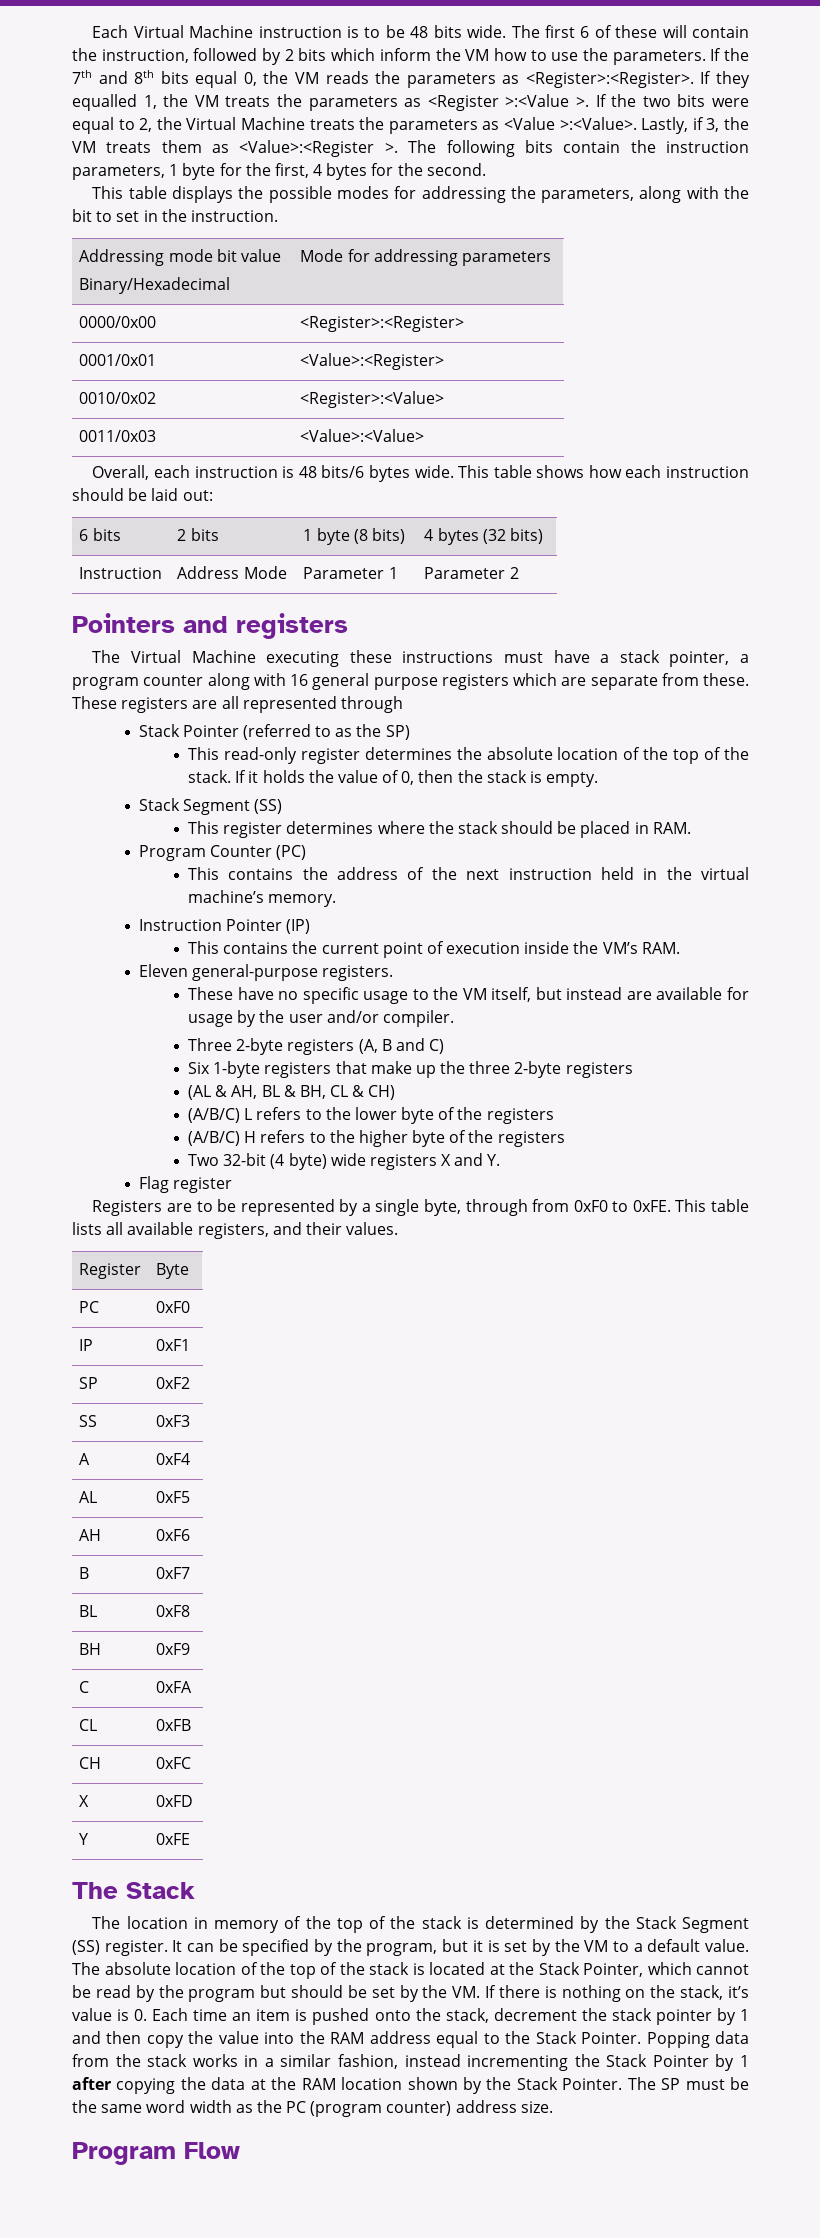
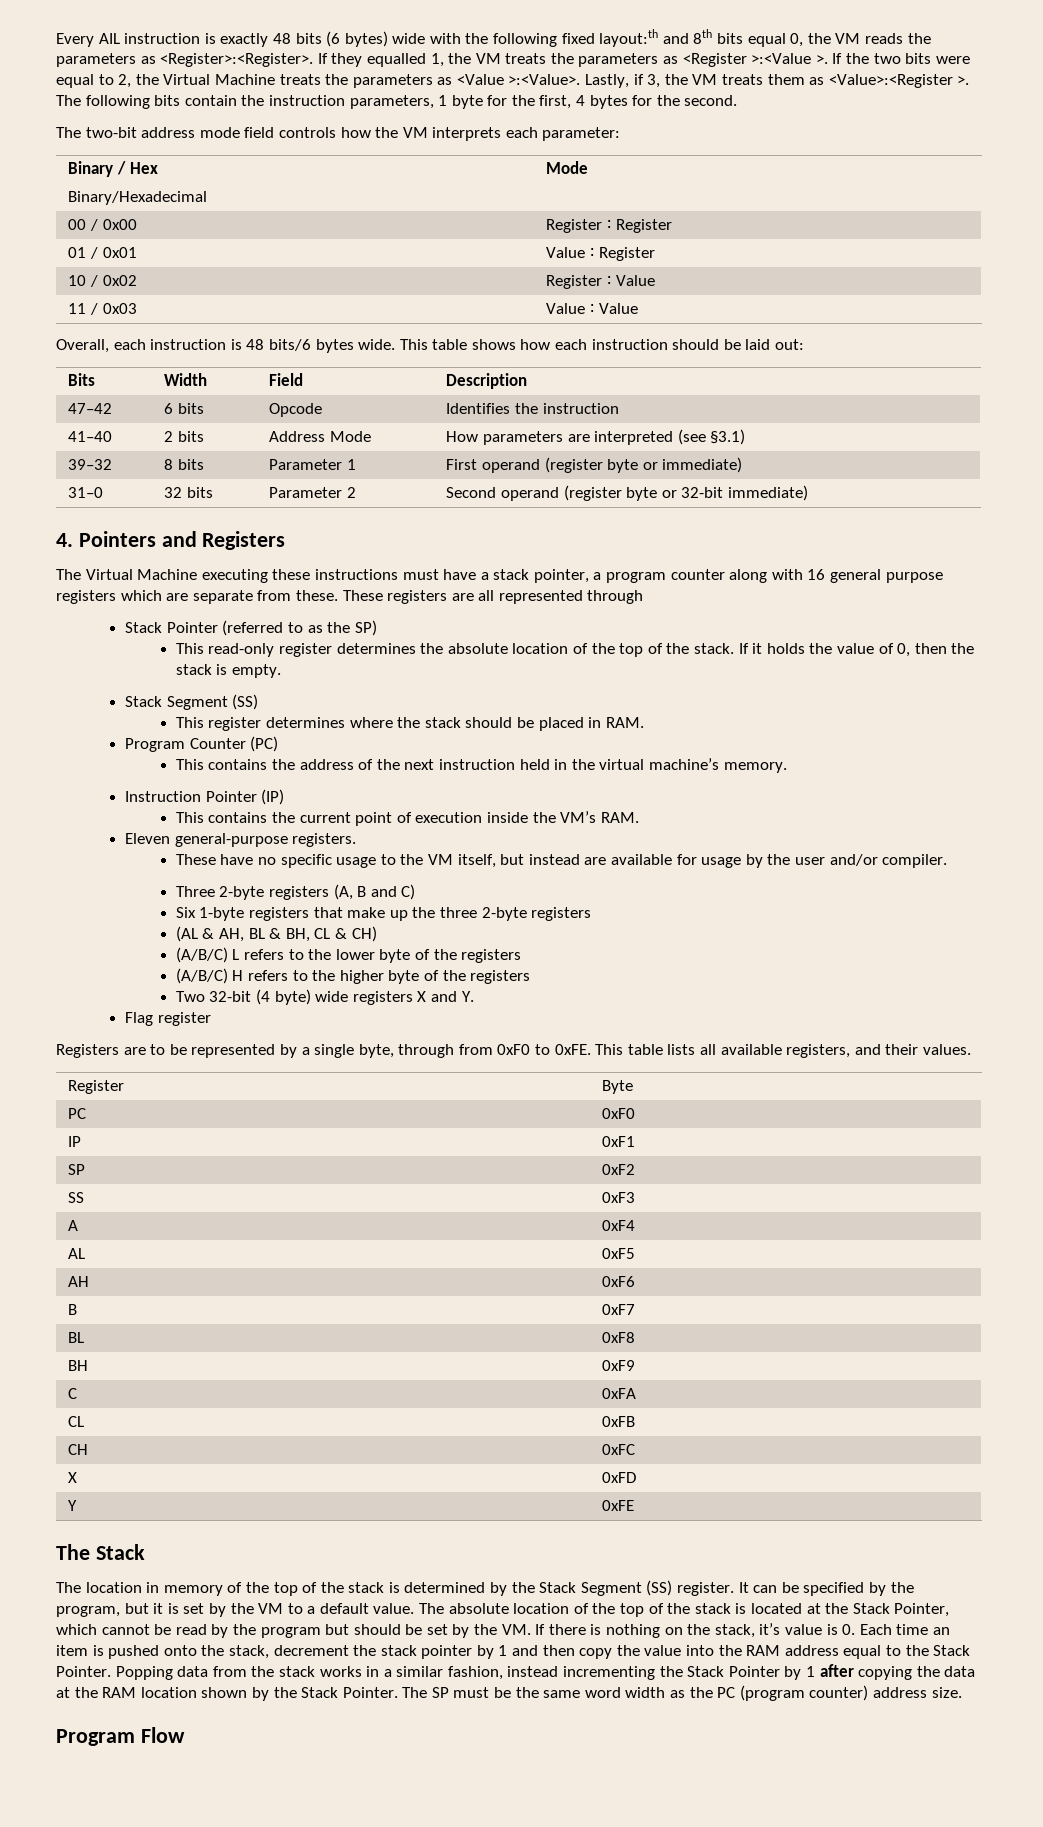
[92,25,749,38] [72,48,749,65] [72,70,92,84] Each Virtual Machine instruction is to be 48 bits wide. The first 6 of these will contain the instruction, followed by 2 bits which inform the VM how to use the parameters. If the 7th -> [56,29,659,47] Every AIL instruction is exactly 48 bits (6 bytes) wide with the following fixed layout:th
[92,186,749,203] [72,209,278,222] [79,249,281,266] [79,277,231,294] [300,249,551,266] [79,316,157,328] [300,316,465,332] [79,354,157,366] [300,353,445,370] [79,392,157,404] [300,391,445,408] [79,430,157,442] [300,429,425,442] This table displays the possible modes for addressing the parameters, along with the bit to set in the instruction. // Addressing mode bit value // Binary/Hexadecimal | Mode for addressing parameters // 0000/0x00 | <Register>:<Register> // 0001/0x01 | <Value>:<Register> // 0010/0x02 | <Register>:<Value> // 0011/0x03 | <Value>:<Value> -> [56,127,621,141] [68,161,158,177] [68,191,208,205] [546,161,589,174] [68,219,137,231] [546,219,672,233] [68,247,137,259] [546,247,655,261] [68,275,137,287] [546,275,655,289] [68,303,137,315] [546,303,638,314] The two-bit address mode field controls how the VM interprets each parameter: // Binary / Hex // Binary/Hexadecimal | Mode // 00 / 0x00 | Register ∶ Register // 01 / 0x01 | Value ∶ Register // 10 / 0x02 | Register ∶ Value // 11 / 0x03 | Value ∶ Value
[79,528,121,541] [177,528,219,541] [303,528,405,545] [424,528,543,545] [79,567,163,579] [177,566,287,579] [303,567,398,579] [424,567,519,579] 6 bits | 2 bits | 1 byte (8 bits) | 4 bytes (32 bits) // Instruction | Address Mode | Parameter 1 | Parameter 2 // -> [68,373,96,386] [164,373,208,386] [269,373,304,386] [446,373,528,389] [68,403,113,414] [164,403,205,414] [269,403,323,417] [446,403,619,414] [68,431,113,442] [164,431,205,442] [269,431,372,442] [446,429,746,445] [68,459,113,470] [164,459,205,470] [269,459,357,470] [446,457,743,473] [68,487,104,498] [164,487,214,498] [269,487,357,498] [446,485,808,501] [56,533,73,547] Bits | Width | Field | Description // 47–42 | 6 bits | Opcode | Identifies the instruction // 41–40 | 2 bits | Address Mode | How parameters are interpreted (see §3.1) // 39–32 | 8 bits | Parameter 1 | First operand (register byte or immediate) // 31–0 | 32 bits | Parameter 2 | Second operand (register byte or 32-bit immediate) // 4.
[236,613,348,639] registers -> [202,531,286,550] Registers

